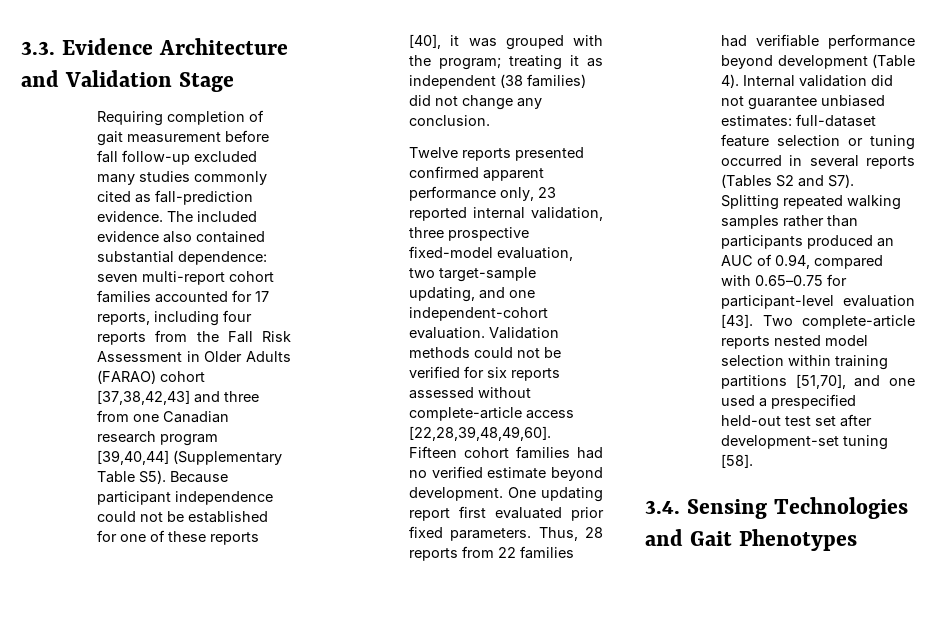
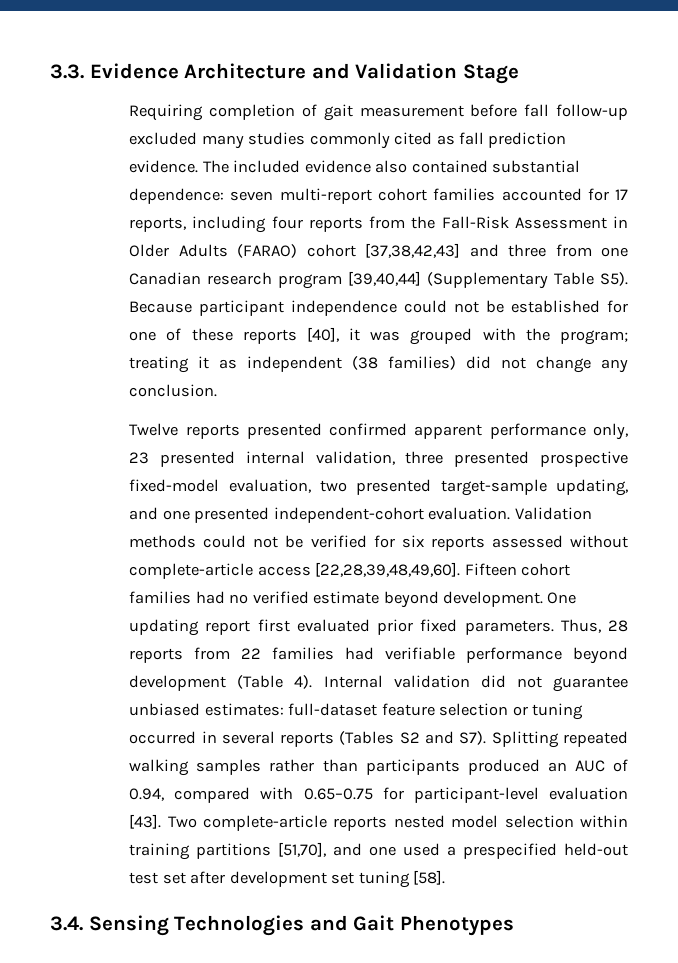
[155,190,254,205] fall-prediction -> [458,132,567,148] fall prediction
[227,331,291,343] Fall Risk -> [441,216,509,229] Fall-Risk
[409,207,468,221] reported -> [160,451,236,467] presented
(445, 232) none -> [454,451,530,467] presented
(436, 273) none -> [356,479,432,495] presented
(536, 294) none -> [194,507,270,523] presented
[721,435,840,449] development-set -> [229,871,355,887] development set

